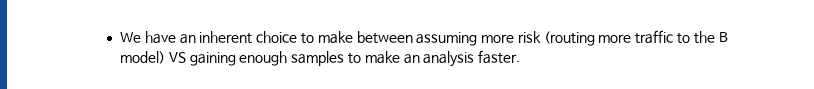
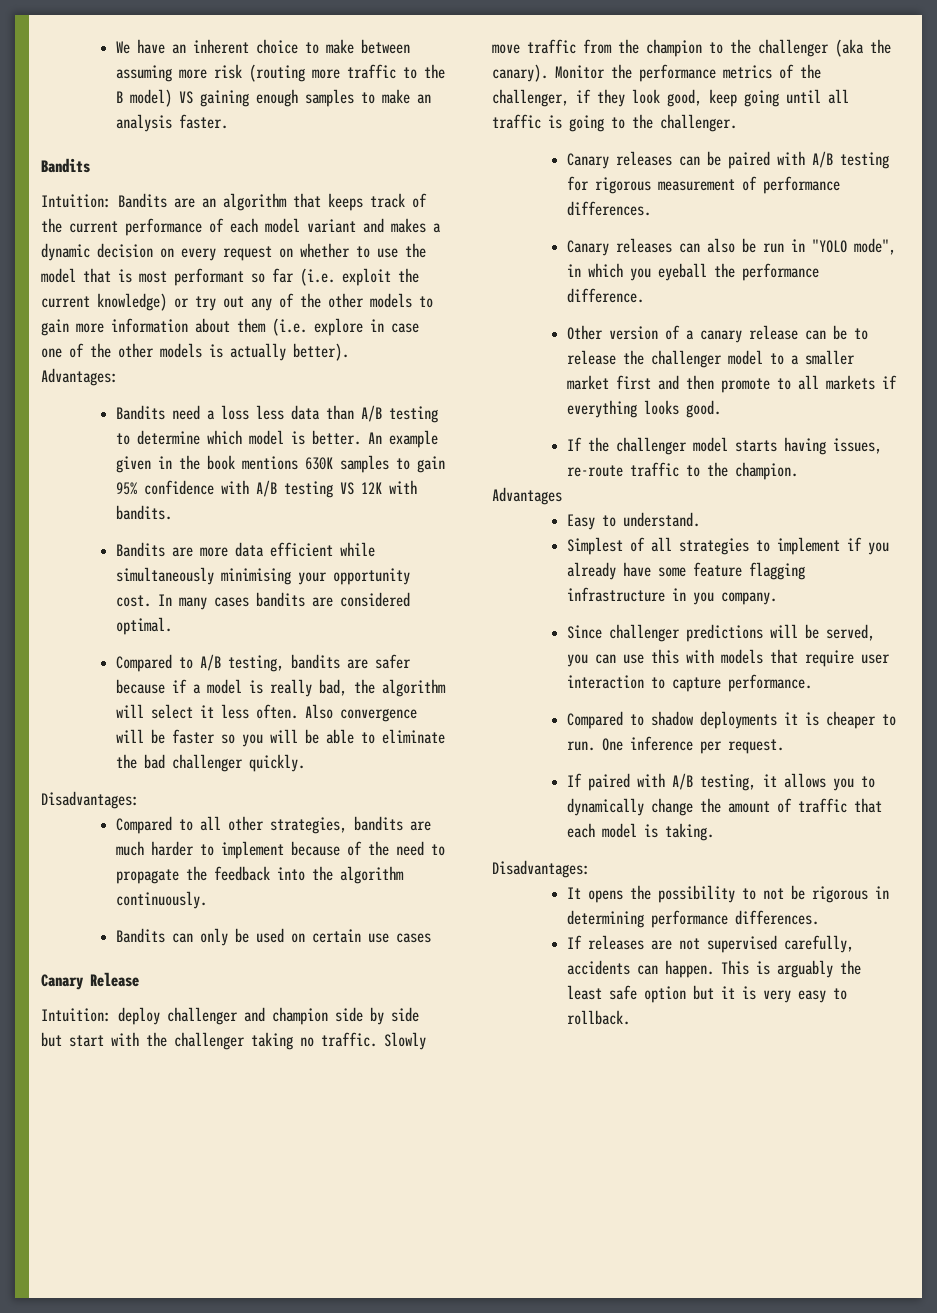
(521, 57) none -> [41,158,90,173] [41,193,427,211] [41,218,441,236] [41,243,426,261] [41,268,419,286] [41,293,433,311] [41,318,419,336] [41,343,349,361] [41,368,118,386] [115,405,438,423] [115,430,438,448] [115,455,445,473] [115,480,417,498] [115,505,172,520] [115,542,375,557] [115,567,410,585] [115,592,410,610] [115,617,172,635] [115,654,411,672] [115,679,446,697] [115,704,417,722] [115,729,445,747] [115,754,305,772] [41,791,139,809] [115,816,431,834] [115,841,445,859] [115,866,404,884] [115,891,207,909] [115,928,431,946] [41,972,139,990] [41,1007,419,1025] [41,1032,426,1050] [492,39,891,57] [492,64,821,82] [492,89,849,107] [492,114,737,132] [566,151,889,169] [566,176,840,194] [566,201,651,216] [566,238,896,256] [566,263,819,281] [566,288,644,303] [566,325,868,343] [566,350,855,368] [566,375,897,393] [566,400,721,418] [566,437,882,455] [566,462,798,480] [492,487,562,505] [566,512,700,530] [566,537,889,555] [566,562,805,580] [566,587,777,605] [566,624,875,642] [566,649,890,667] [566,674,812,692] [566,711,896,729] [566,736,784,754] [566,773,875,791] [566,798,882,816] [566,823,714,841] [492,860,590,878] [566,885,889,903] [566,910,819,928] [566,935,854,953] [566,960,861,978] [566,985,847,1003] [566,1010,630,1025] // Bandits // Intuition: Bandits are an algorithm that keeps track of the current performance of each model variant and makes a dynamic decision on every request on whether to use the model that is most performant so far (i.e. exploit the current knowledge) or try out any of the other models to gain more information about them (i.e. explore in case one of the other models is actually better). // Advantages: // Bandits need a loss less data than A/B testing to determine which model is better. An example given in the book mentions 630K samples to gain 95% confidence with A/B testing VS 12K with bandits. // Bandits are more data efficient while simultaneously minimising your opportunity cost. In many cases bandits are considered optimal. // Compared to A/B testing, bandits are safer because if a model is really bad, the algorithm will select it less often. Also convergence will be faster so you will be able to eliminate the bad challenger quickly. // Disadvantages: // Compared to all other strategies, bandits are much harder to implement because of the need to propagate the feedback into the algorithm continuously. // Bandits can only be used on certain use cases // Canary Release // Intuition: deploy challenger and champion side by side but start with the challenger taking no traffic. Slowly move traffic from the champion to the challenger (aka the canary). Monitor the performance metrics of the challenger, if they look good, keep going until all traffic is going to the challenger. // Canary releases can be paired with A/B testing for rigorous measurement of performance differences. // Canary releases can also be run in "YOLO mode", in which you eyeball the performance difference. // Other version of a canary release can be to release the challenger model to a smaller market first and then promote to all markets if everything looks good. // If the challenger model starts having issues, re-route traffic to the champion. // Advantages // Easy to understand. // Simplest of all strategies to implement if you already have some feature flagging infrastructure in you company. // Since challenger predictions will be served, you can use this with models that require user interaction to capture performance. // Compared to shadow deployments it is cheaper to run. One inference per request. // If paired with A/B testing, it allows you to dynamically change the amount of traffic that each model is taking. // Disadvantages: // It opens the possibility to not be rigorous in determining performance differences. // If releases are not supervised carefully, accidents can happen. This is arguably the least safe option but it is very easy to rollback.

